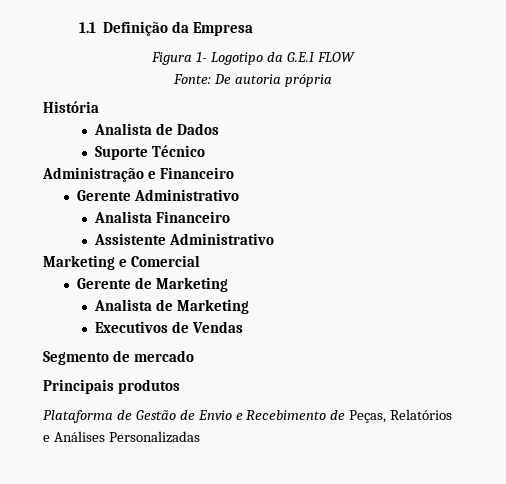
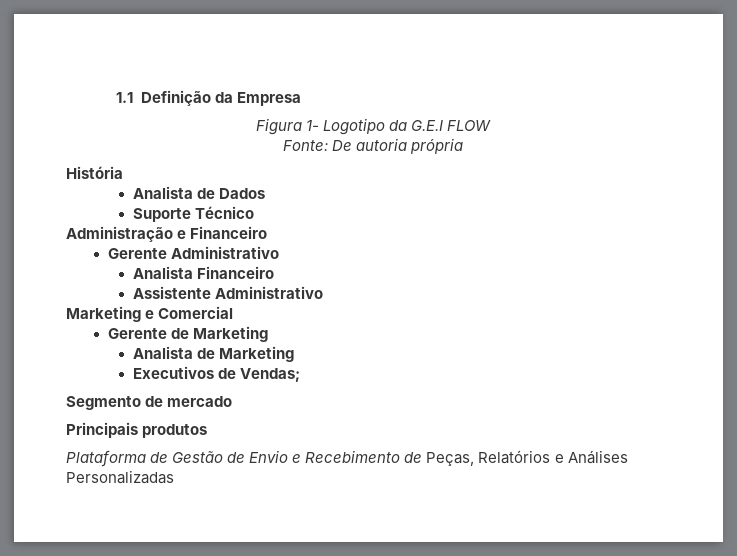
[191,321,243,333] Vendas -> [239,368,300,382] Vendas;

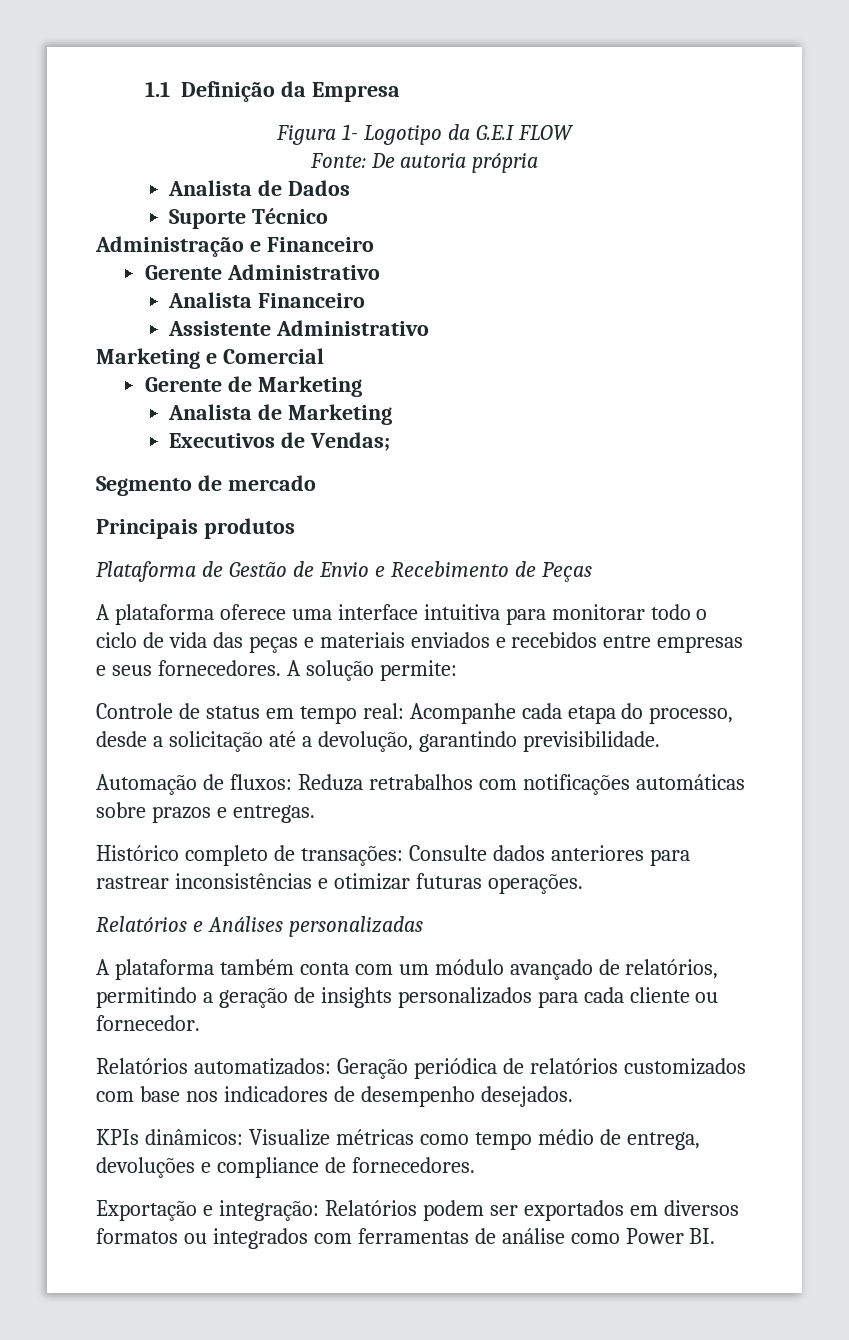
[66,166,123,179] // História -> (539, 163) none
[426,450,628,466] [66,470,174,484] Peças, Relatórios e Análises Personalizadas -> [541,562,592,582] [96,604,708,625] [96,632,744,653] [96,660,457,681] [96,703,734,724] [96,731,660,752] [96,774,745,795] [96,802,315,823] [96,845,690,866] [96,873,583,894] [96,916,423,937] [96,959,719,980] [96,987,719,1008] [96,1015,200,1031] [96,1058,746,1079] [96,1086,573,1107] [96,1129,700,1150] [96,1157,475,1178] [96,1200,739,1221] [96,1228,716,1249] Peças // A plataforma oferece uma interface intuitiva para monitorar todo o ciclo de vida das peças e materiais enviados e recebidos entre empresas e seus fornecedores. A solução permite: // Controle de status em tempo real: Acompanhe cada etapa do processo, desde a solicitação até a devolução, garantindo previsibilidade. // Automação de fluxos: Reduza retrabalhos com notificações automáticas sobre prazos e entregas. // Histórico completo de transações: Consulte dados anteriores para rastrear inconsistências e otimizar futuras operações. // Relatórios e Análises personalizadas // A plataforma também conta com um módulo avançado de relatórios, permitindo a geração de insights personalizados para cada cliente ou fornecedor. // Relatórios automatizados: Geração periódica de relatórios customizados com base nos indicadores de desempenho desejados. // KPIs dinâmicos: Visualize métricas como tempo médio de entrega, devoluções e compliance de fornecedores. // Exportação e integração: Relatórios podem ser exportados em diversos formatos ou integrados com ferramentas de análise como Power BI.

